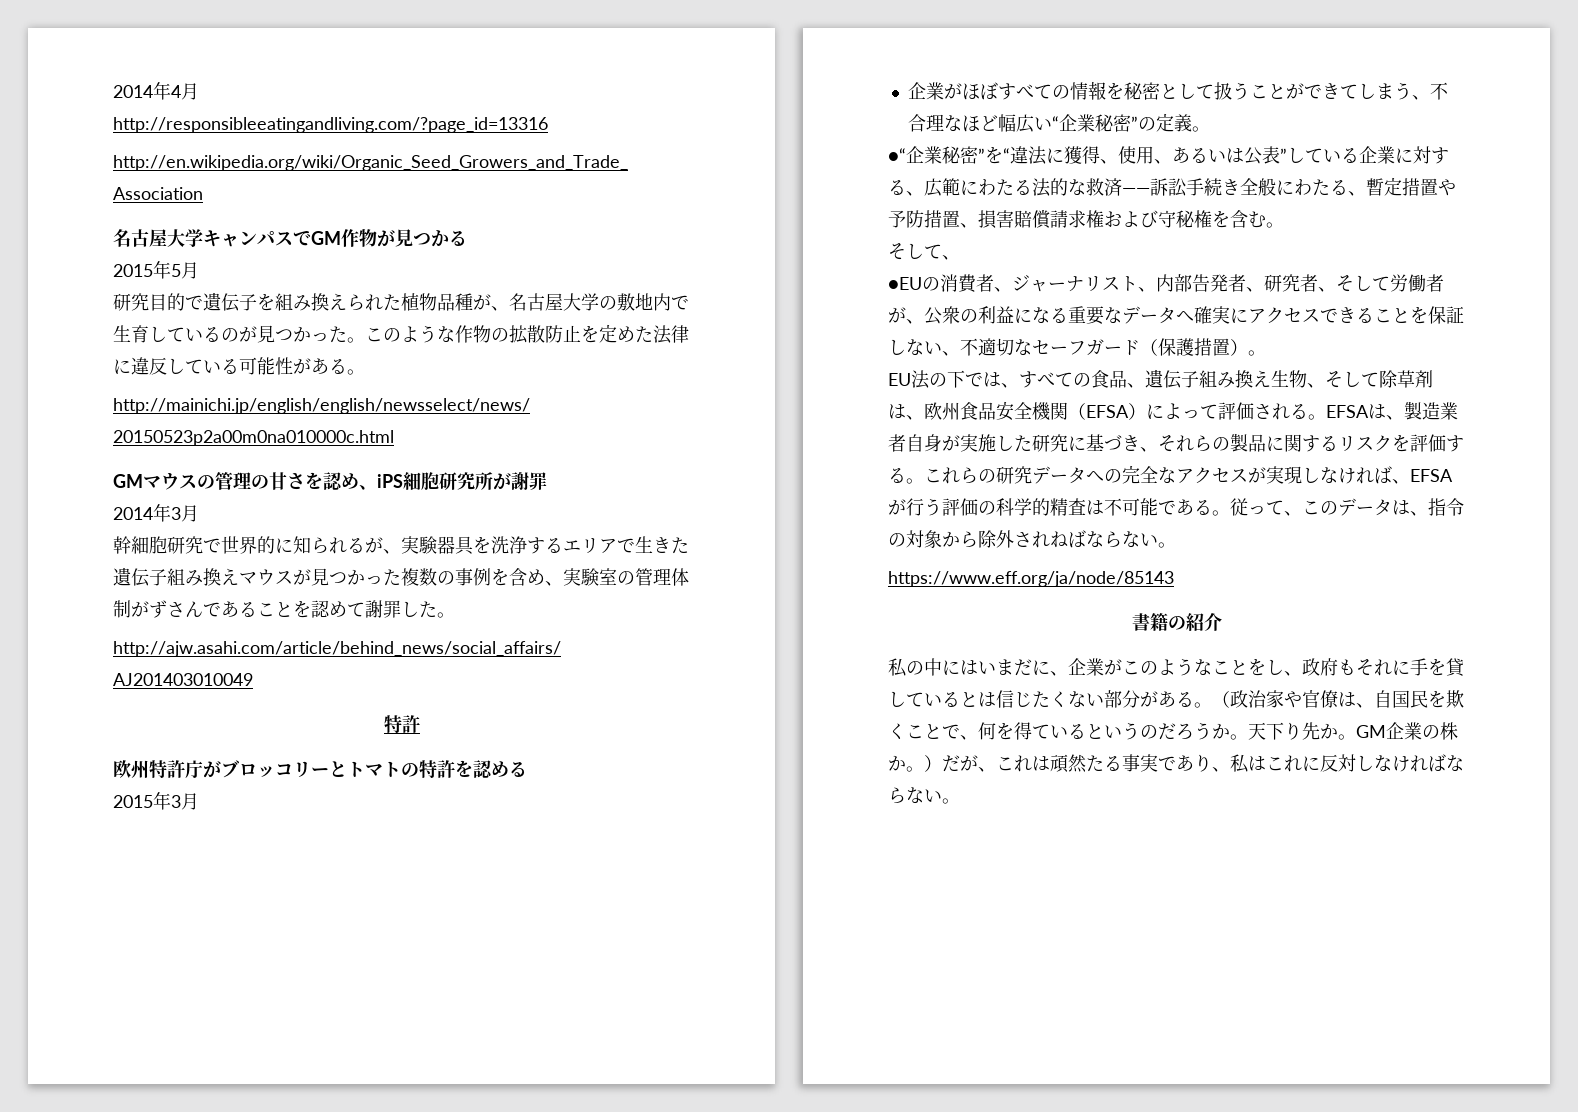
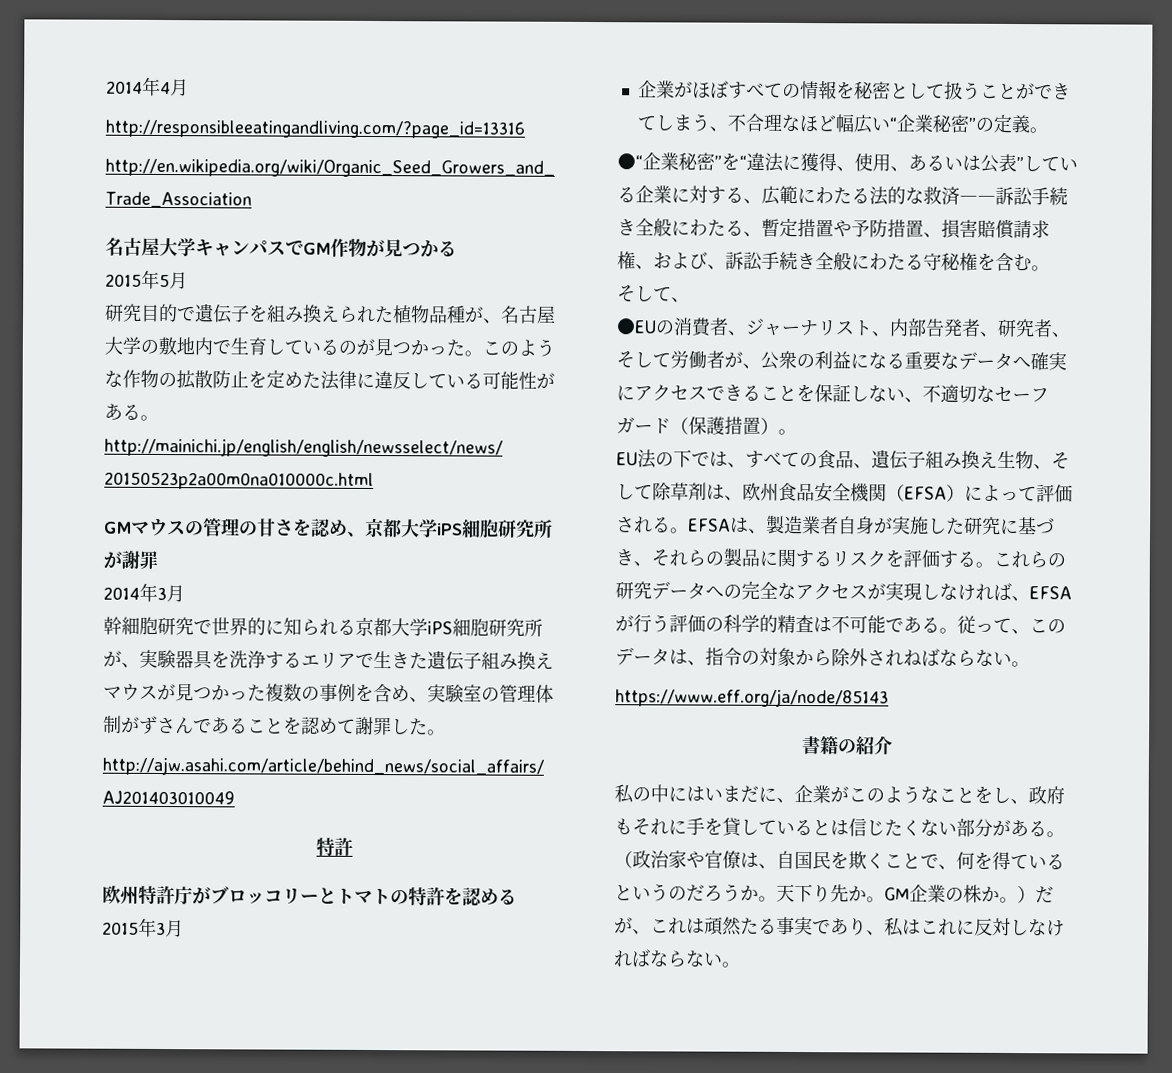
(377, 487) none -> [364,517,438,538] 京都大学
(365, 545) none -> [355,617,543,637] 京都大学iPS細胞研究所
[1104,210,1158,228] および -> [635,251,924,271] 、および、訴訟手続き全般にわたる

